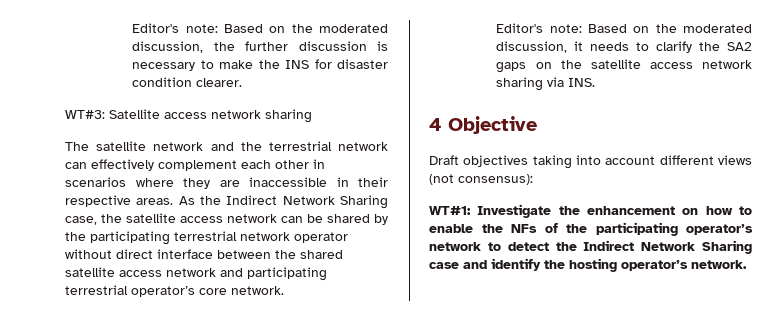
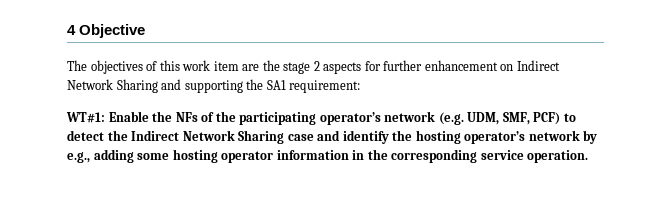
[132,23,388,33] [132,41,388,53] [132,59,388,71] [132,77,243,87] [65,109,312,123] [65,141,388,151] [65,159,325,171] [65,177,388,189] [65,195,388,209] [65,213,388,225] [65,231,348,245] [65,249,343,259] [65,267,327,281] [65,285,284,297] [496,23,752,33] [496,41,752,53] [496,59,752,73] [496,77,596,91] [429,116,537,134] [429,155,752,169] [429,174,533,185] [429,204,752,218] [429,224,473,233] Editor's note: Based on the moderated discussion, the further discussion is necessary to make the INS for disaster condition clearer. // WT#3: Satellite access network sharing // The satellite network and the terrestrial network can effectively complement each other in scenarios where they are inaccessible in their respective areas. As the Indirect Network Sharing case, the satellite access network can be shared by the participating terrestrial network operator without direct interface between the shared satellite access network and participating terrestrial operator’s core network. // Editor's note: Based on the moderated discussion, it needs to clarify the SA2 gaps on the satellite access network sharing via INS. // 4 Objective // Draft objectives taking into account different views (not consensus): // WT#1: Investigate the enhancement on how to enable -> [67,24,146,38] [67,60,560,74] [67,79,361,93] [66,111,149,123] 4 Objective // The objectives of this work item are the stage 2 aspects for further enhancement on Indirect Network Sharing and supporting the SA1 requirement: // WT#1: Enable
(481, 246) none -> [438,112,561,125] (e.g. UDM, SMF, PCF)
[691,260,747,269] network. -> [528,130,598,144] [67,149,589,163] network by e.g., adding some hosting operator information in the corresponding service operation.

